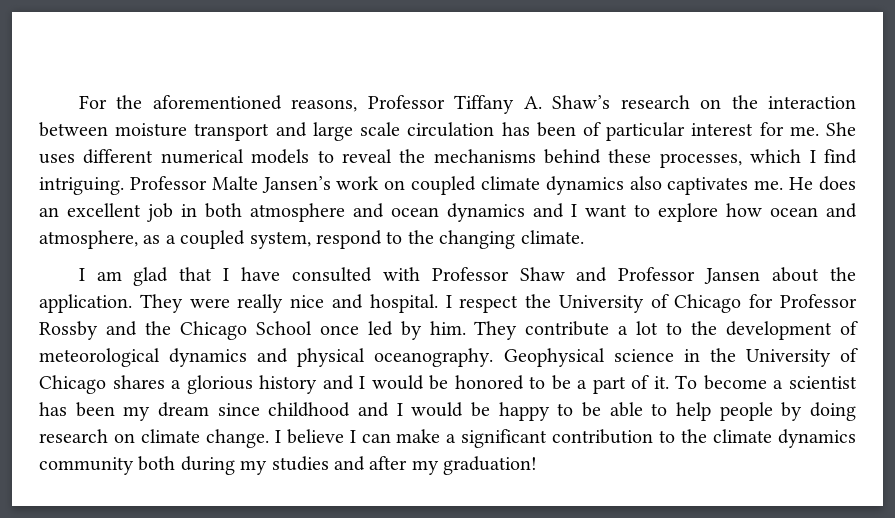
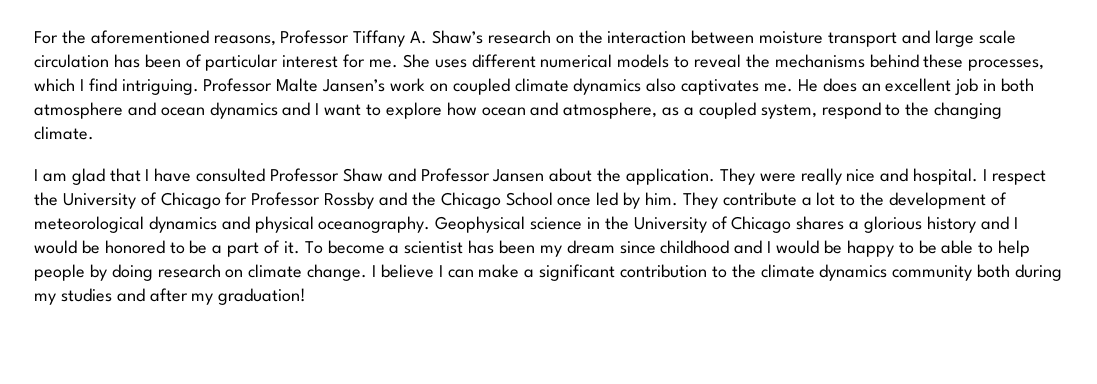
[382,267,420,281] with -> (266, 175) none

